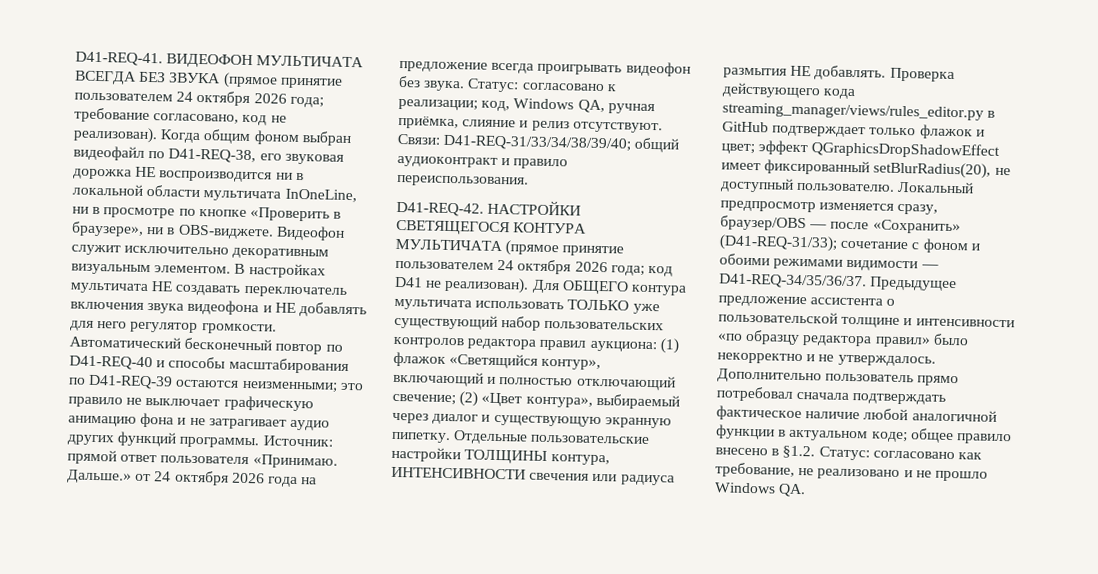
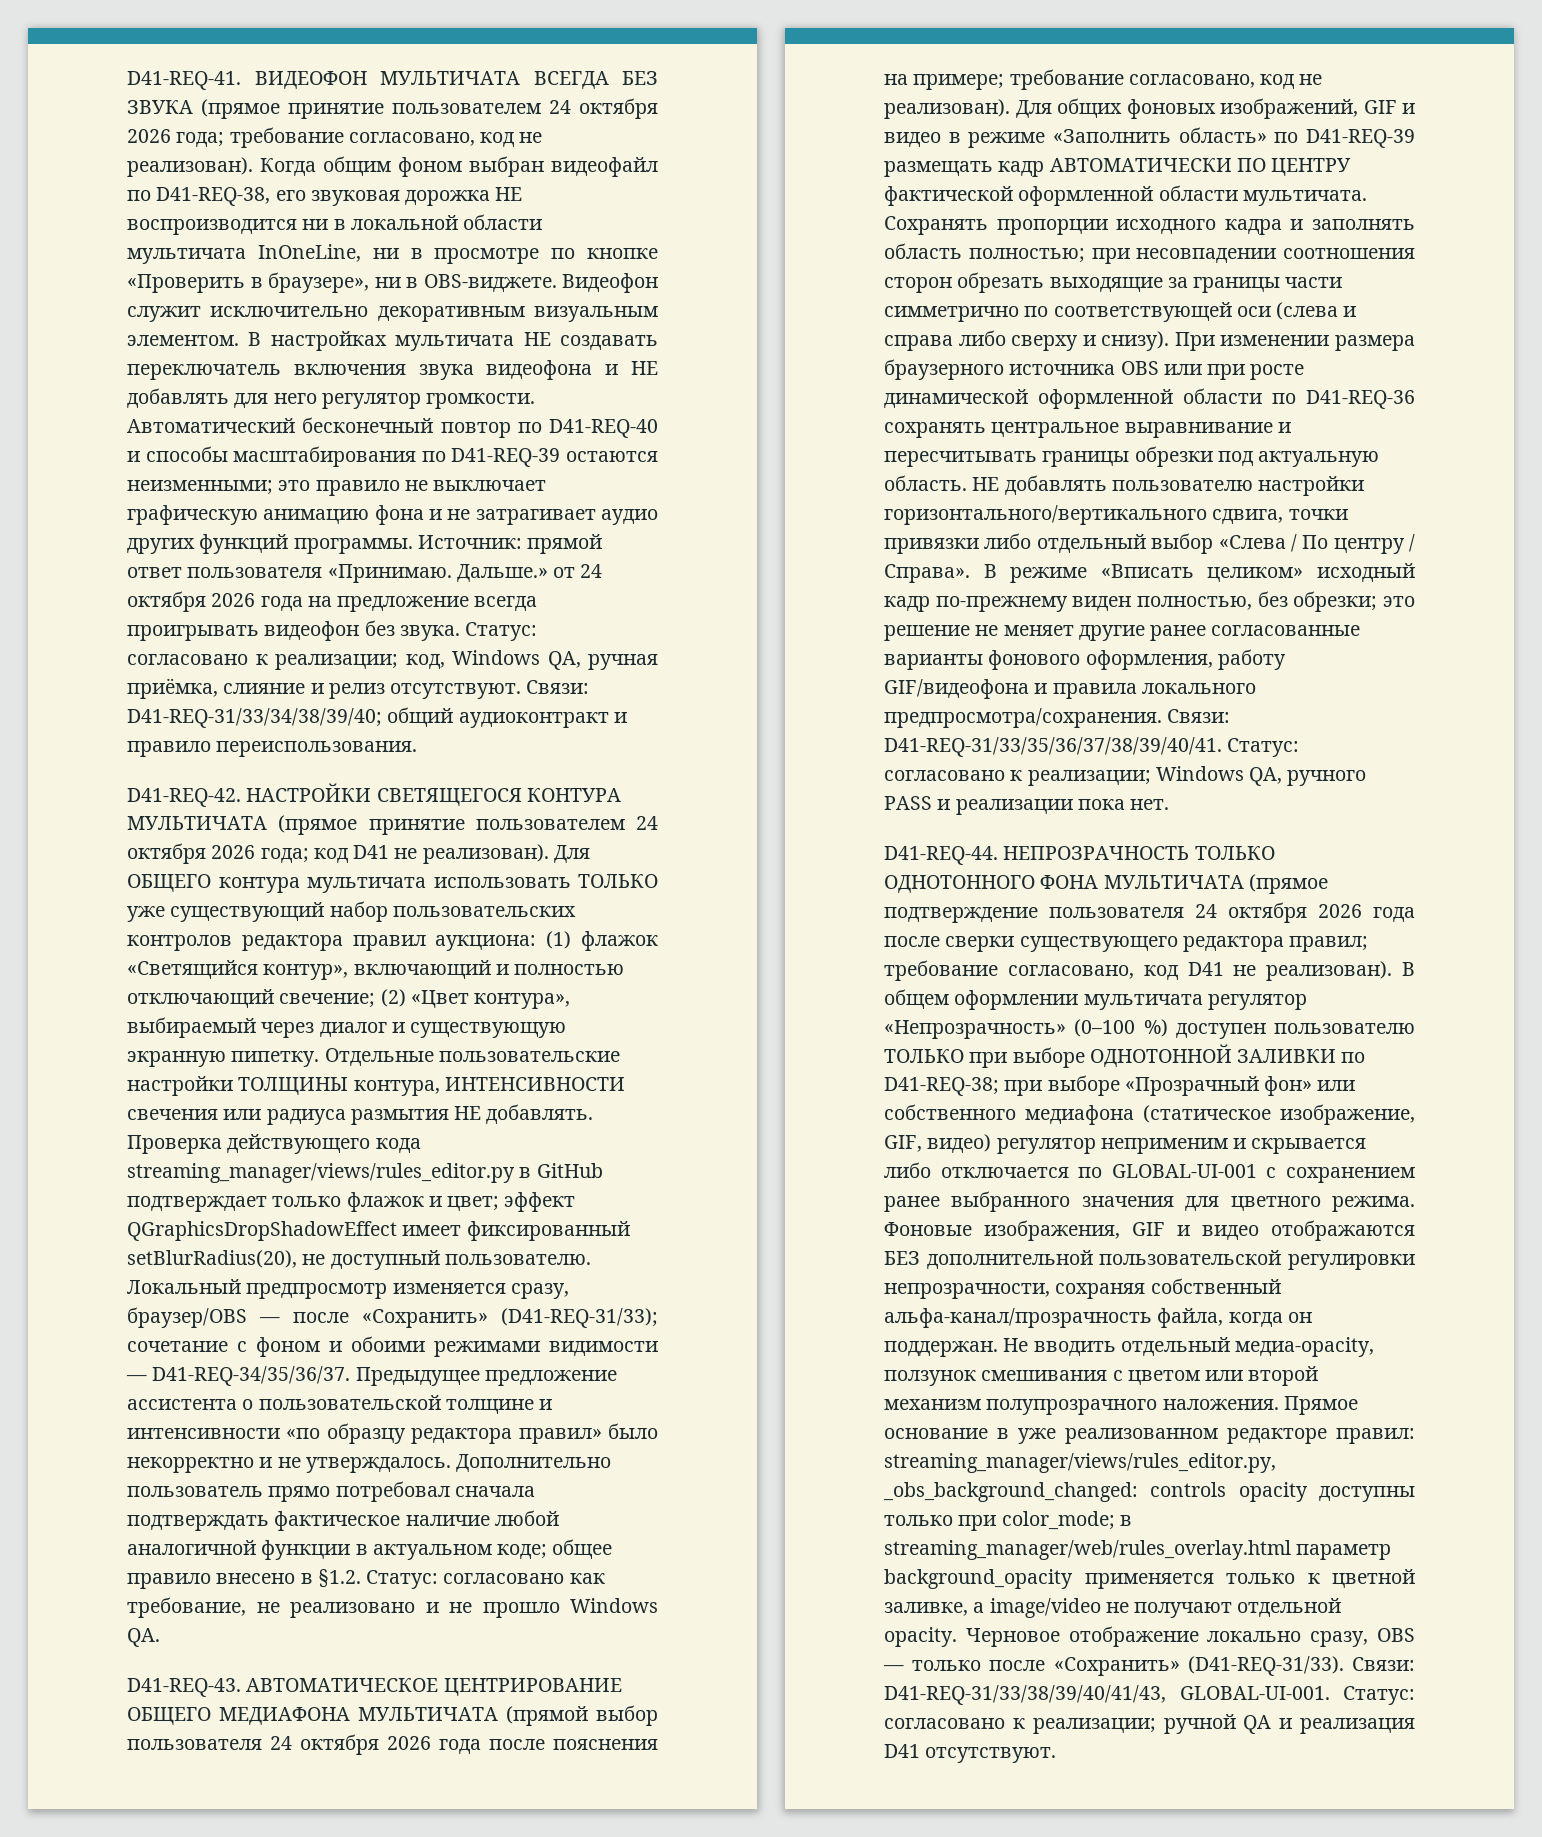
(807, 490) none -> [127,1678,622,1697] [127,1705,658,1726] [127,1734,658,1755] [884,69,1323,90] [884,98,1415,119] [884,127,1415,148] [884,158,1352,177] [884,185,1367,206] [884,216,1415,235] [884,243,1415,264] [884,272,1343,293] [884,302,1357,322] [884,330,1415,351] [884,359,1305,380] [884,388,1415,409] [884,422,1291,438] [884,446,1380,467] [884,475,1365,496] [884,505,1348,525] [884,533,1415,554] [884,563,1415,583] [884,591,1415,612] [884,625,1361,641] [884,649,1286,670] [884,679,1256,699] [884,708,1231,728] [884,737,1300,757] [884,766,1367,786] [884,796,1170,815] [884,846,1275,865] [884,874,1328,894] [884,902,1415,923] [884,936,1369,952] [884,960,1415,981] [884,989,1307,1010] [884,1019,1415,1039] [884,1044,1366,1068] [884,1075,1356,1096] [884,1104,1415,1125] [884,1134,1367,1154] [884,1162,1415,1183] [884,1191,1415,1212] [884,1220,1415,1241] [884,1250,1415,1270] [884,1278,1281,1299] [884,1308,1312,1328] [884,1337,1375,1357] [884,1366,1319,1386] [884,1396,1358,1415] [884,1428,1415,1444] [884,1453,1276,1473] [883,1482,1415,1502] [884,1511,1132,1531] [884,1540,1392,1560] [884,1569,1415,1589] [884,1598,1342,1618] [884,1626,1415,1647] [883,1656,1415,1676] [884,1685,1415,1705] [884,1714,1415,1734] [884,1744,1057,1763] // D41-REQ-43. АВТОМАТИЧЕСКОЕ ЦЕНТРИРОВАНИЕ ОБЩЕГО МЕДИАФОНА МУЛЬТИЧАТА (прямой выбор пользователя 24 октября 2026 года после пояснения на примере; требование согласовано, код не реализован). Для общих фоновых изображений, GIF и видео в режиме «Заполнить область» по D41-REQ-39 размещать кадр АВТОМАТИЧЕСКИ ПО ЦЕНТРУ фактической оформленной области мультичата. Сохранять пропорции исходного кадра и заполнять область полностью; при несовпадении соотношения сторон обрезать выходящие за границы части симметрично по соответствующей оси (слева и справа либо сверху и снизу). При изменении размера браузерного источника OBS или при росте динамической оформленной области по D41-REQ-36 сохранять центральное выравнивание и пересчитывать границы обрезки под актуальную область. НЕ добавлять пользователю настройки горизонтального/вертикального сдвига, точки привязки либо отдельный выбор «Слева / По центру / Справа». В режиме «Вписать целиком» исходный кадр по-прежнему виден полностью, без обрезки; это решение не меняет другие ранее согласованные варианты фонового оформления, работу GIF/видеофона и правила локального предпросмотра/сохранения. Связи: D41-REQ-31/33/35/36/37/38/39/40/41. Статус: согласовано к реализации; Windows QA, ручного PASS и реализации пока нет. // D41-REQ-44. НЕПРОЗРАЧНОСТЬ ТОЛЬКО ОДНОТОННОГО ФОНА МУЛЬТИЧАТА (прямое подтверждение пользователя 24 октября 2026 года после сверки существующего редактора правил; требование согласовано, код D41 не реализован). В общем оформлении мультичата регулятор «Непрозрачность» (0–100 %) доступен пользователю ТОЛЬКО при выборе ОДНОТОННОЙ ЗАЛИВКИ по D41-REQ-38; при выборе «Прозрачный фон» или собственного медиафона (статическое изображение, GIF, видео) регулятор неприменим и скрывается либо отключается по GLOBAL-UI-001 с сохранением ранее выбранного значения для цветного режима. Фоновые изображения, GIF и видео отображаются БЕЗ дополнительной пользовательской регулировки непрозрачности, сохраняя собственный альфа-канал/прозрачность файла, когда он поддержан. Не вводить отдельный медиа-opacity, ползунок смешивания с цветом или второй механизм полупрозрачного наложения. Прямое основание в уже реализованном редакторе правил: streaming_manager/views/rules_editor.py, _obs_background_changed: controls opacity доступны только при color_mode; в streaming_manager/web/rules_overlay.html параметр background_opacity применяется только к цветной заливке, а image/video не получают отдельной opacity. Черновое отображение локально сразу, OBS — только после «Сохранить» (D41-REQ-31/33). Связи: D41-REQ-31/33/38/39/40/41/43, GLOBAL-UI-001. Статус: согласовано к реализации; ручной QA и реализация D41 отсутствуют.

